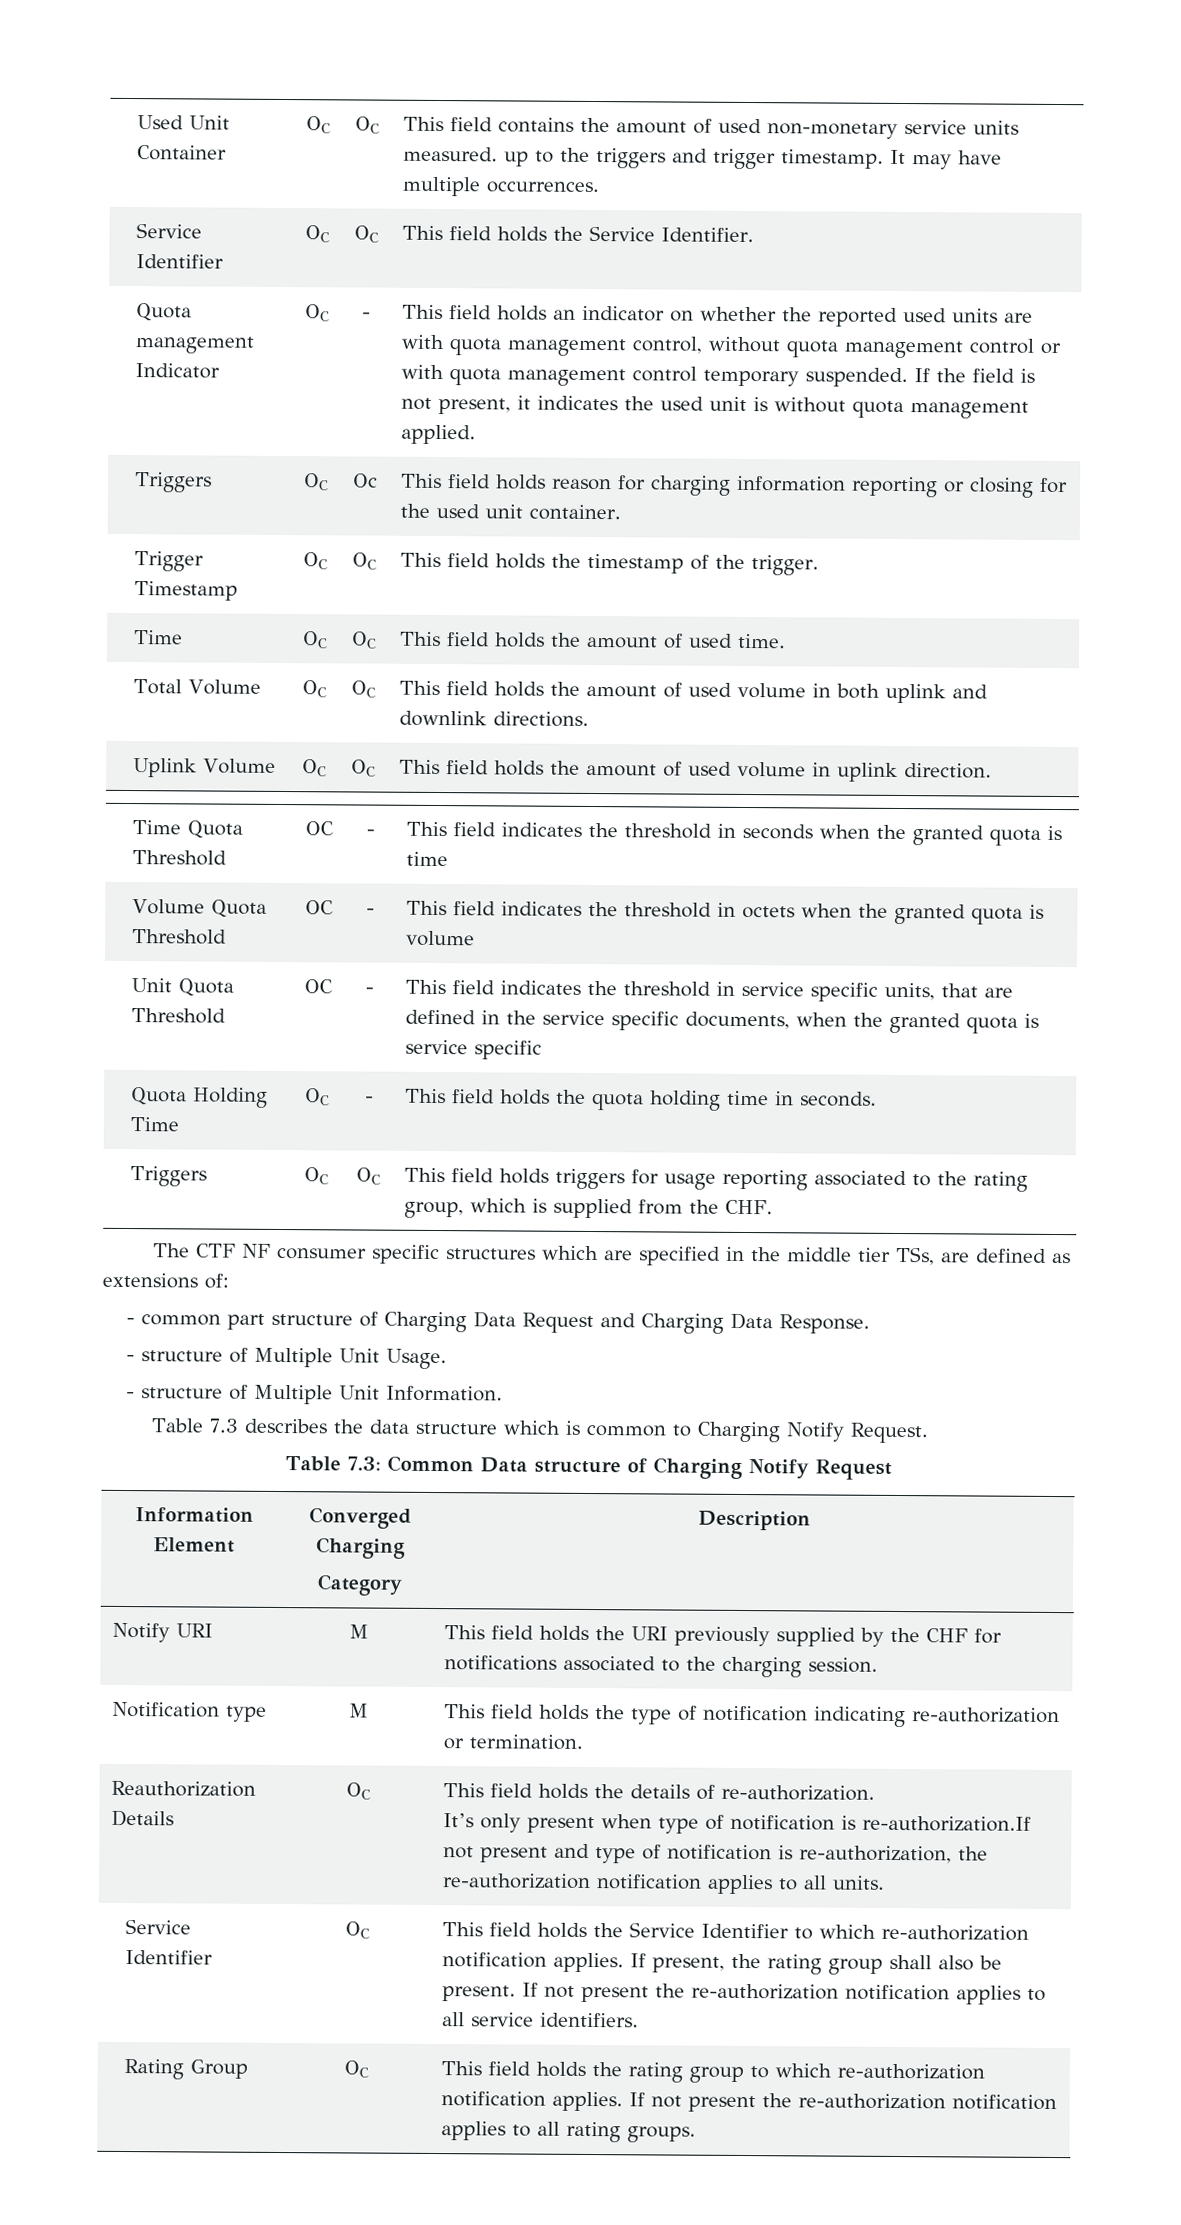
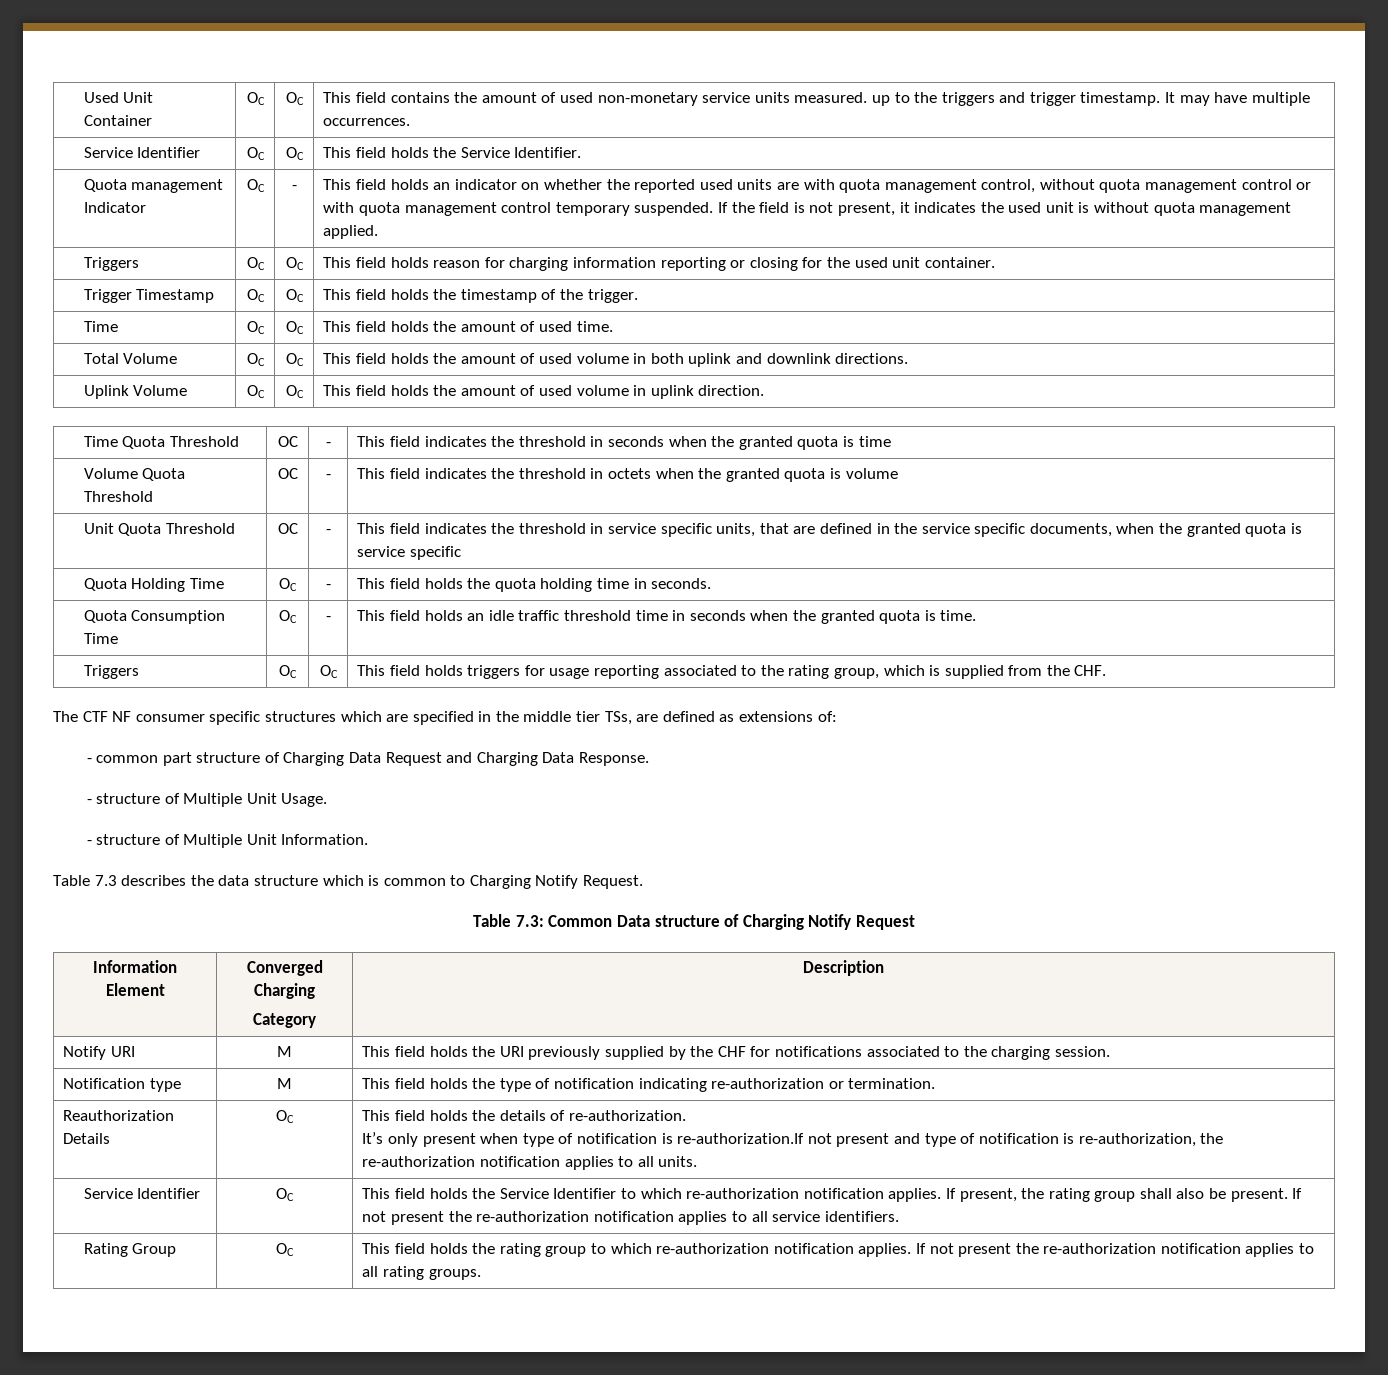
[353,473,378,488] Oc -> [285,257,304,270] OC
(878, 1099) none -> [83,610,226,624] [83,633,118,644] [279,610,297,623] [325,616,331,621] [357,610,977,624] // Quota Consumption Time | OC | - | This field holds an idle traffic threshold time in seconds when the granted quota is time.

